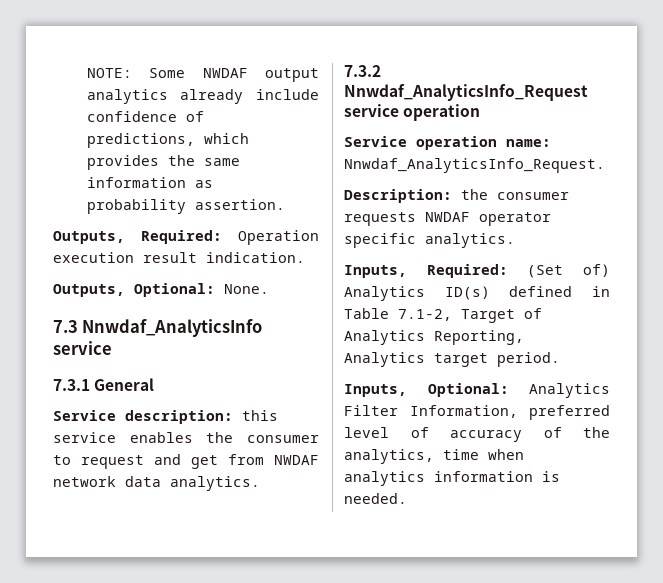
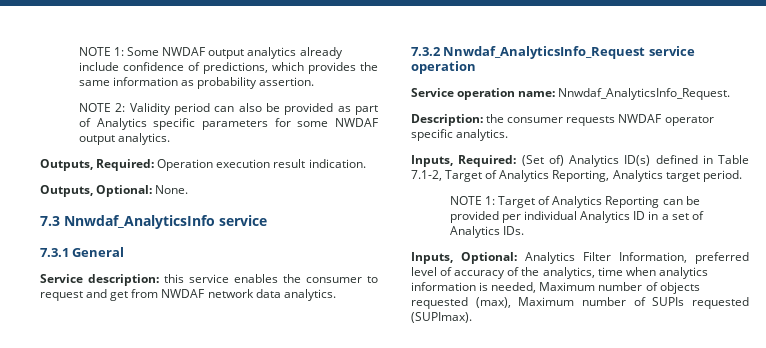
[86,68,132,78] NOTE: -> [78,47,124,56] NOTE 1:
(285, 204) none -> [78,103,378,115] [78,118,378,130] [78,133,170,145] // NOTE 2: Validity period can also be provided as part of Analytics specific parameters for some NWDAF output analytics.
(560, 359) none -> [449,196,700,208] [449,211,704,223] [449,226,524,238] // NOTE 1: Target of Analytics Reporting can be provided per individual Analytics ID in a set of Analytics IDs.
[344,493,407,504] needed. -> [491,282,700,294] [411,297,749,309] [411,312,472,323] needed, Maximum number of objects requested (max), Maximum number of SUPIs requested (SUPImax).

